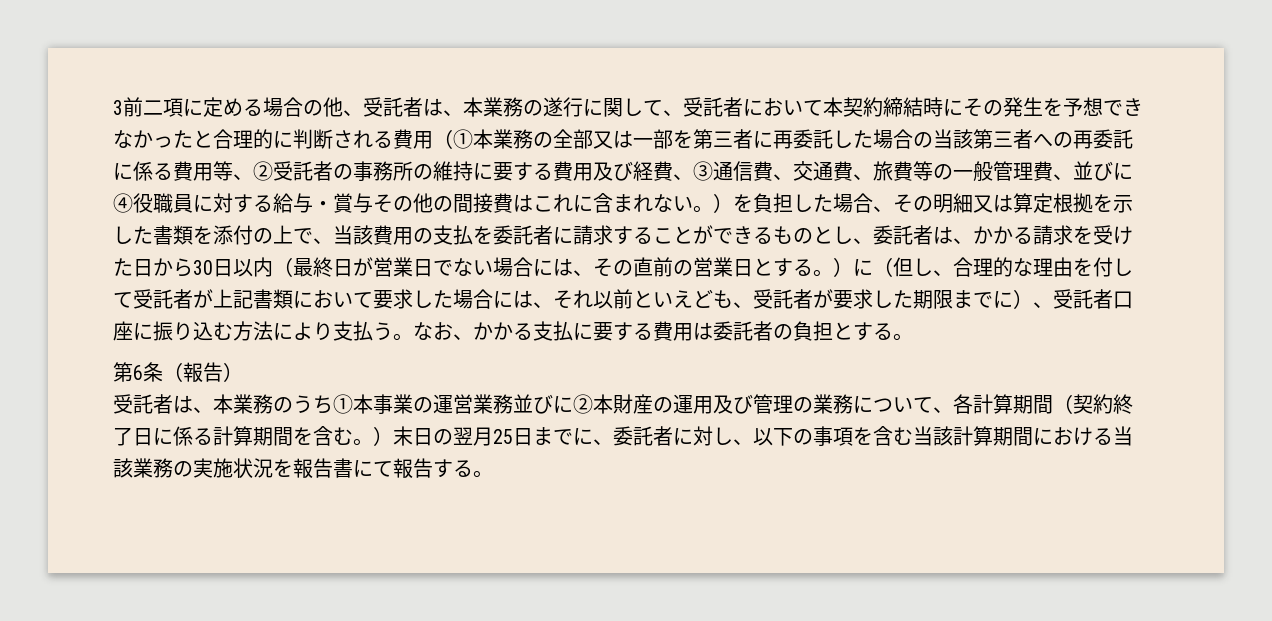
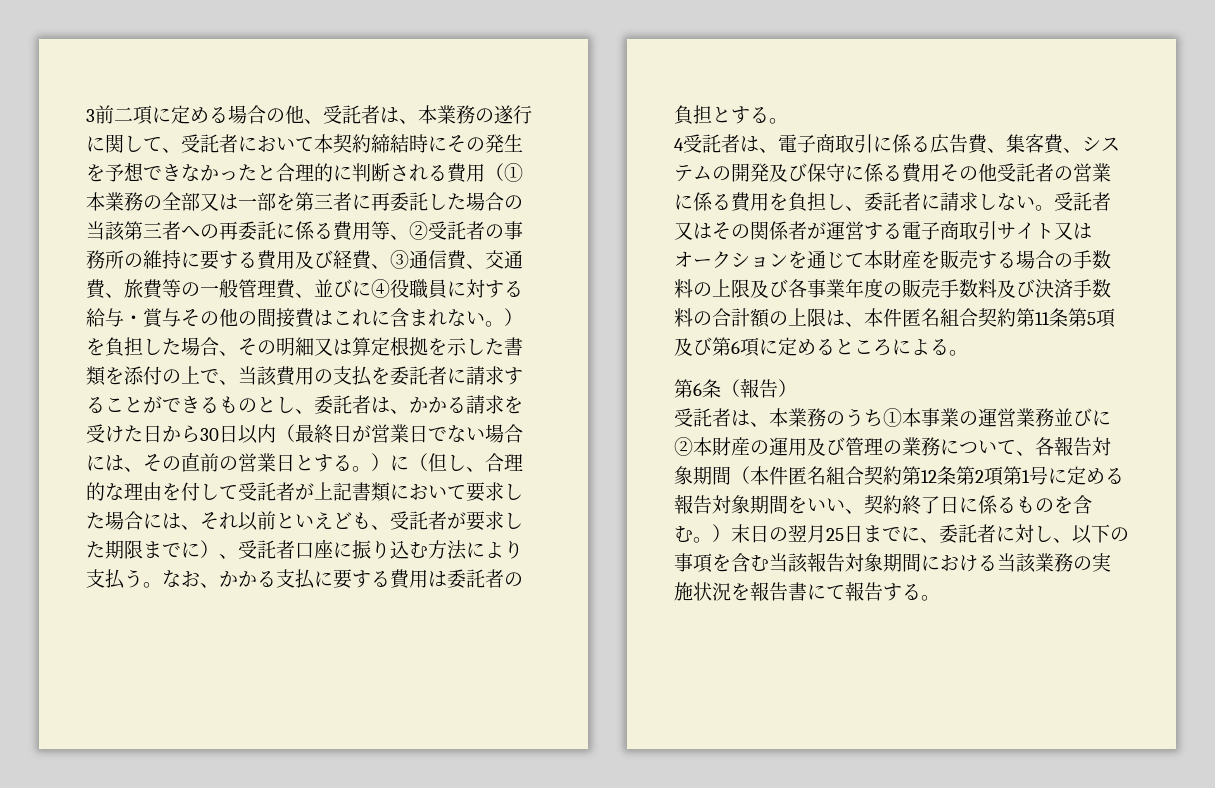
(913, 337) none -> [674,134,1120,154] [674,163,1111,183] [674,192,1111,212] [674,221,1092,240] [674,250,1111,269] [674,279,1111,298] [674,308,1115,328] [674,337,968,357] // 4受託者は、電子商取引に係る広告費、集客費、システムの開発及び保守に係る費用その他受託者の営業に係る費用を負担し、委託者に請求しない。受託者又はその関係者が運営する電子商取引サイト又はオークションを通じて本財産を販売する場合の手数料の上限及び各事業年度の販売手数料及び決済手数料の合計額の上限は、本件匿名組合契約第11条第5項及び第6項に定めるところによる。
[973,394,1073,414] 計算期間（ -> [1054,436,1111,456] [674,466,1124,486] [674,494,864,514] 報告対象期間（本件匿名組合契約第12条第2項第1号に定める報告対象期間をいい、
[213,426,293,446] 計算期間 -> [1016,496,1054,513] もの
[953,426,993,446] 計算 -> [807,552,883,572] 報告対象

